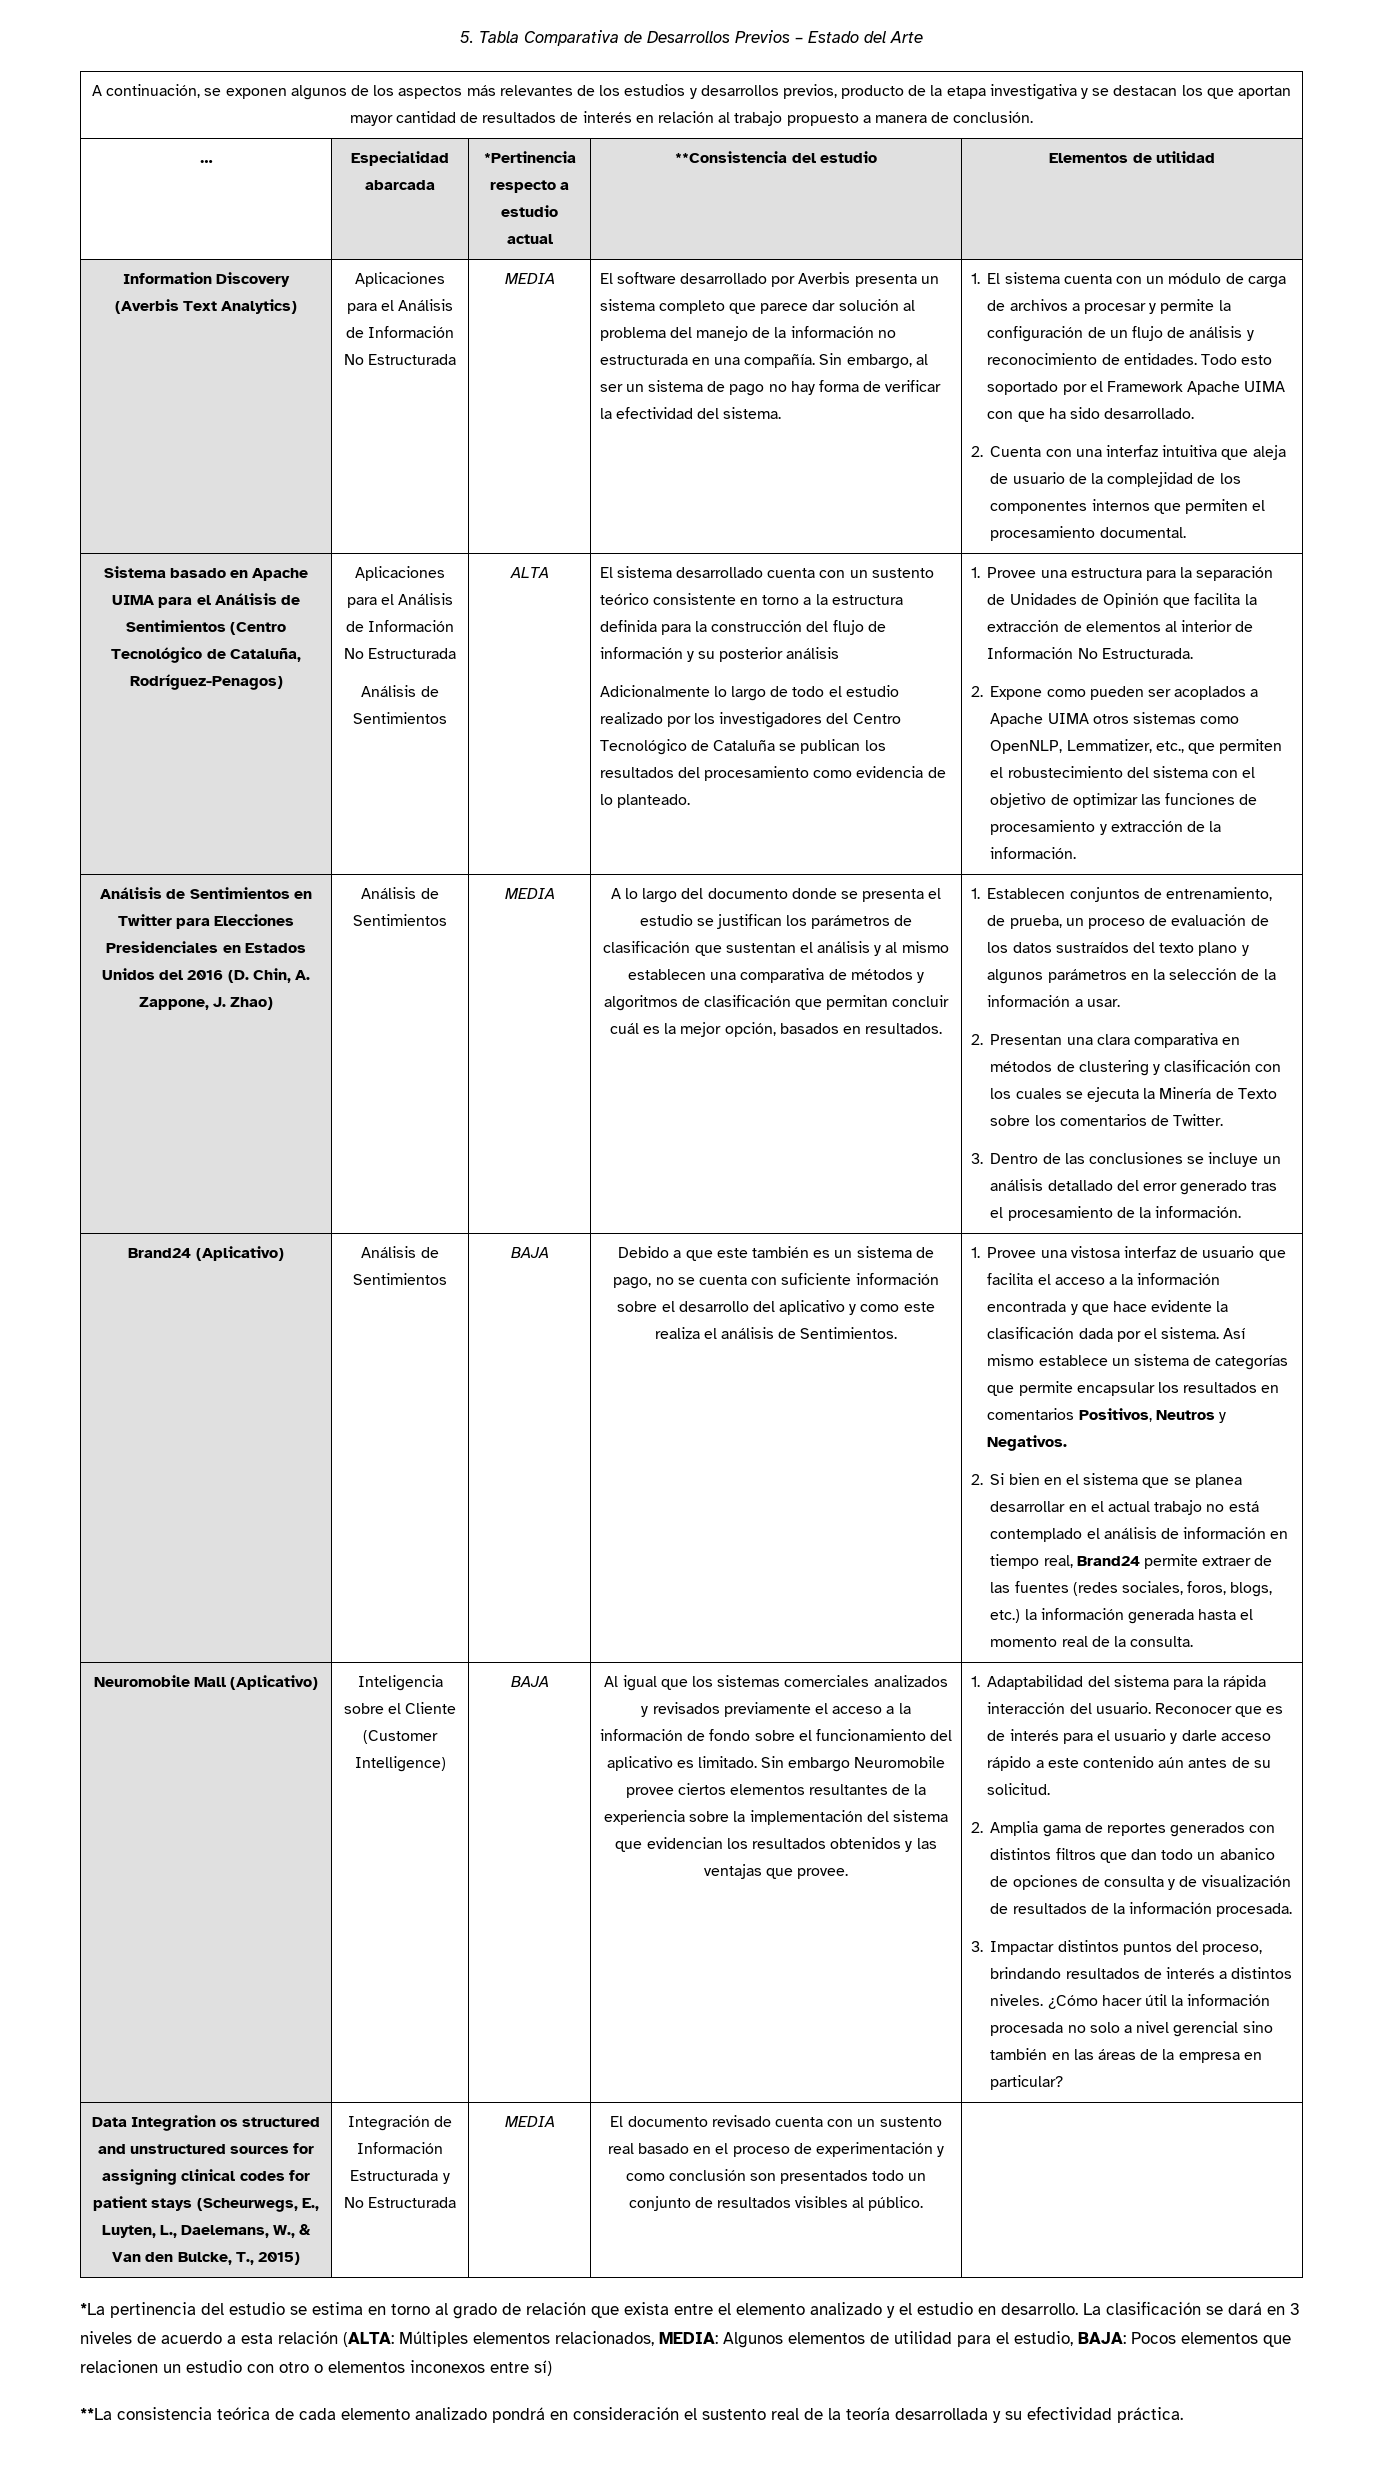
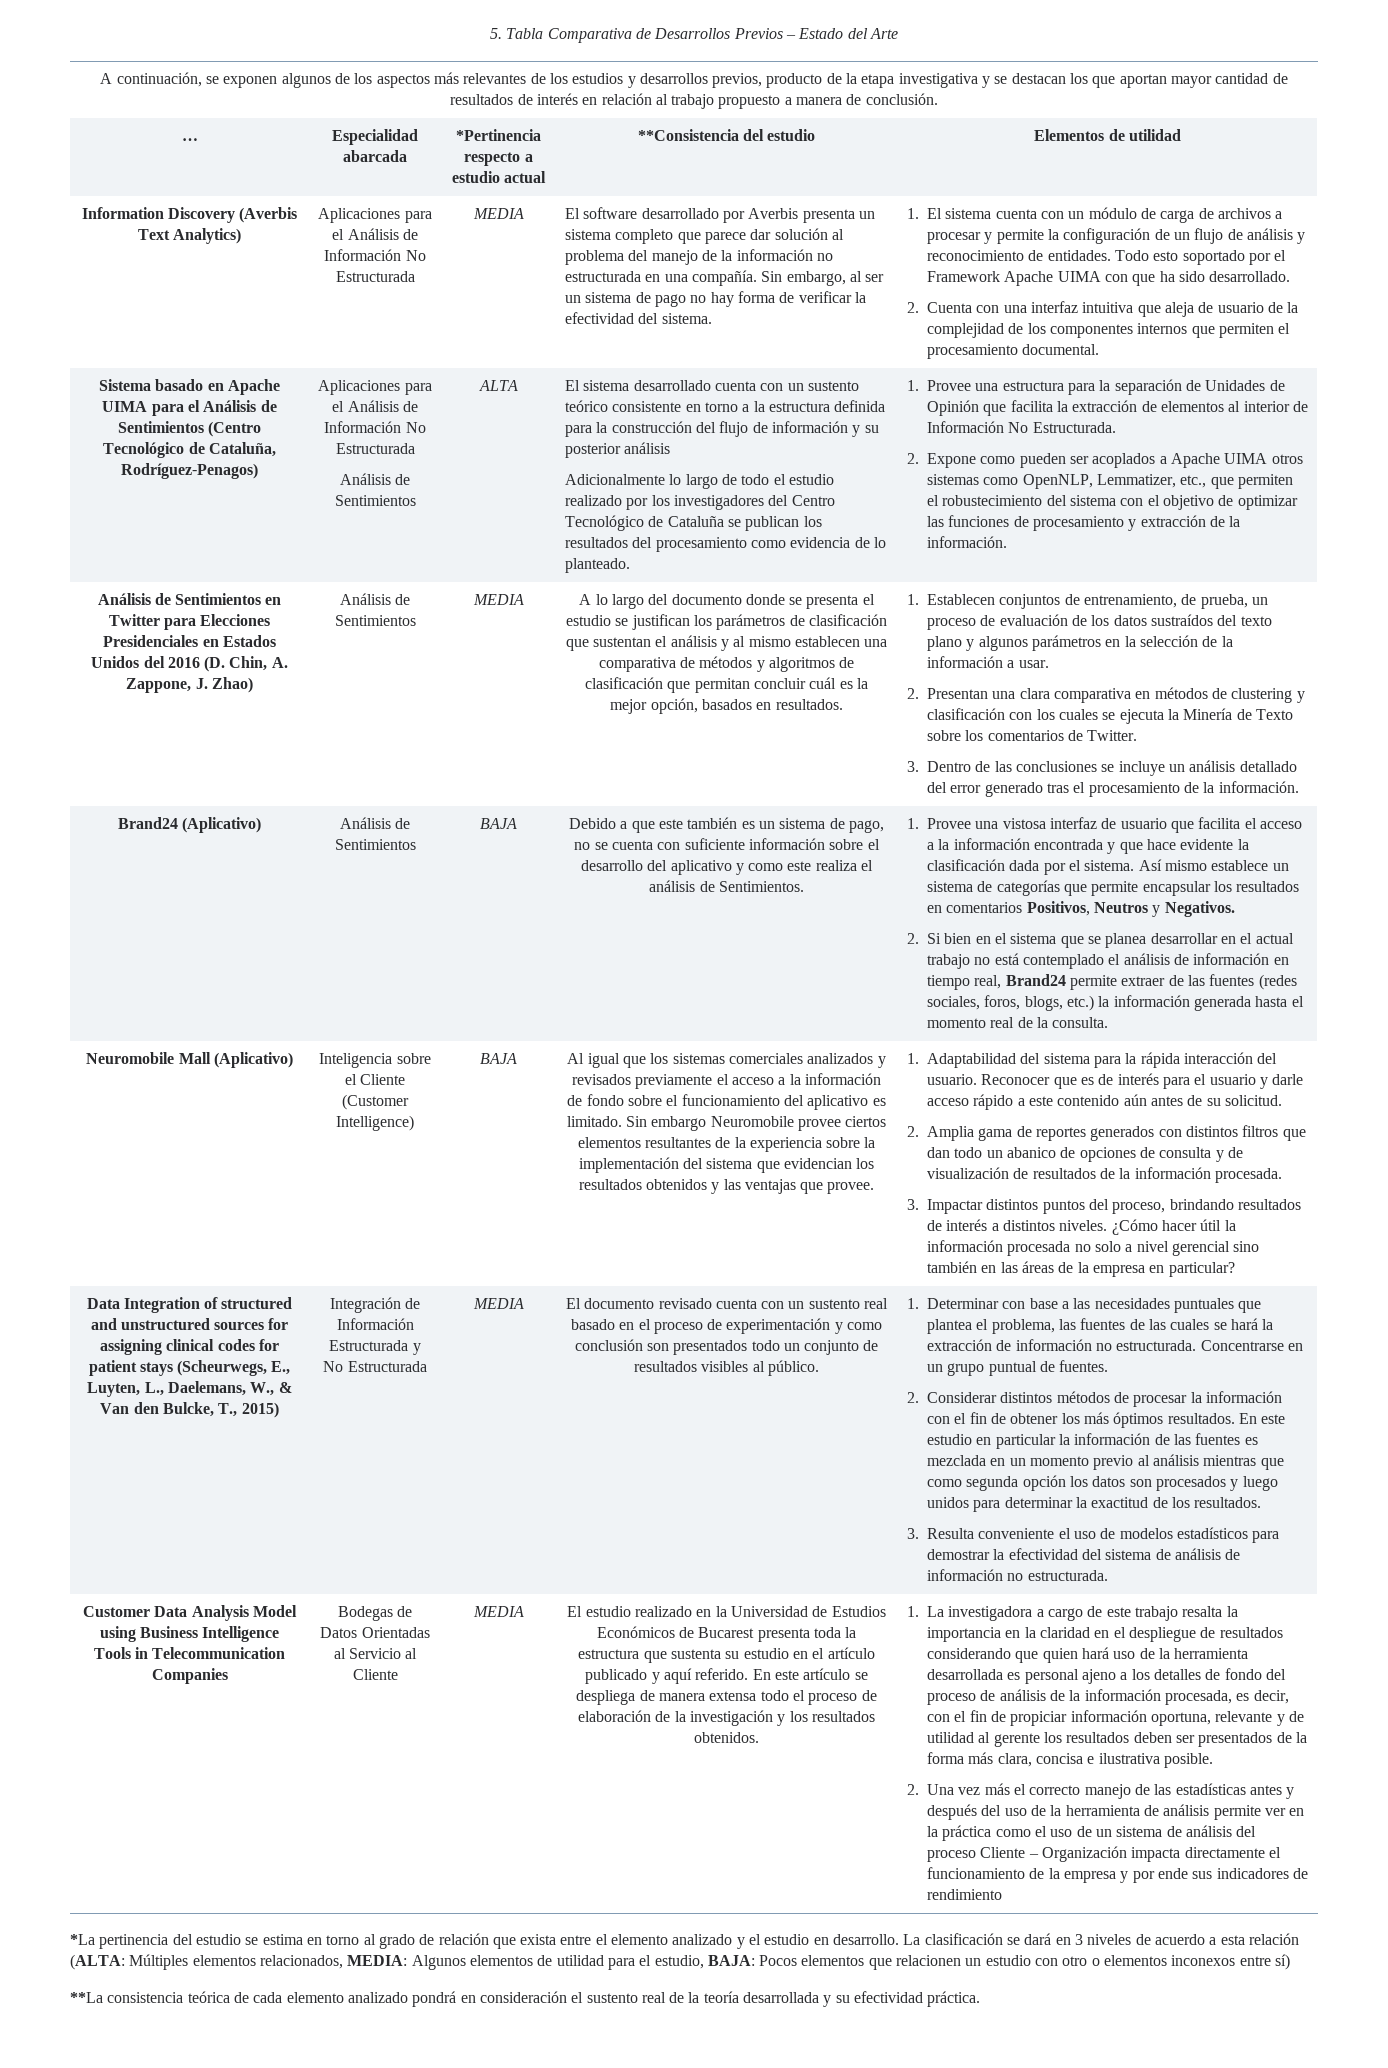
[220,2119,239,2127] os -> [204,1297,219,1309] of
(924, 2203) none -> [907,1298,1262,1313] [927,1318,1274,1334] [927,1339,1303,1351] [927,1360,1109,1376] [907,1391,1282,1407] [927,1412,1286,1428] [927,1433,1258,1449] [927,1454,1284,1470] [927,1475,1278,1491] [927,1497,1262,1512] [907,1527,1280,1543] [927,1548,1241,1560] [927,1569,1108,1581] [83,1605,297,1621] [99,1626,280,1642] [93,1647,286,1659] [151,1668,228,1684] [337,1606,413,1621] [320,1627,430,1638] [333,1648,418,1659] [352,1669,398,1680] [472,1606,524,1617] [567,1606,886,1617] [596,1626,857,1642] [578,1647,875,1663] [585,1668,868,1684] [576,1690,877,1705] [578,1710,875,1726] [694,1732,759,1743] [907,1606,1238,1621] [927,1627,1283,1642] [927,1647,1249,1663] [927,1668,1286,1684] [927,1689,1289,1705] [927,1710,1304,1726] [927,1732,1307,1747] [927,1752,1213,1768] [907,1783,1295,1799] [927,1804,1305,1820] [927,1825,1257,1841] [927,1846,1281,1862] [927,1867,1308,1883] [927,1889,1003,1900] 1. Determinar con base a las necesidades puntuales que plantea el problema, las fuentes de las cuales se hará la extracción de información no estructurada. Concentrarse en un grupo puntual de fuentes. // 2. Considerar distintos métodos de procesar la información con el fin de obtener los más óptimos resultados. En este estudio en particular la información de las fuentes es mezclada en un momento previo al análisis mientras que como segunda opción los datos son procesados y luego unidos para determinar la exactitud de los resultados. // 3. Resulta conveniente el uso de modelos estadísticos para demostrar la efectividad del sistema de análisis de información no estructurada. // Customer Data Analysis Model using Business Intelligence Tools in Telecommunication Companies | Bodegas de Datos Orientadas al Servicio al Cliente | MEDIA | El estudio realizado en la Universidad de Estudios Económicos de Bucarest presenta toda la estructura que sustenta su estudio en el artículo publicado y aquí referido. En este artículo se despliega de manera extensa todo el proceso de elaboración de la investigación y los resultados obtenidos. | 1. La investigadora a cargo de este trabajo resalta la importancia en la claridad en el despliegue de resultados considerando que quien hará uso de la herramienta desarrollada es personal ajeno a los detalles de fondo del proceso de análisis de la información procesada, es decir, con el fin de propiciar información oportuna, relevante y de utilidad al gerente los resultados deben ser presentados de la forma más clara, concisa e ilustrativa posible. // 2. Una vez más el correcto manejo de las estadísticas antes y después del uso de la herramienta de análisis permite ver en la práctica como el uso de un sistema de análisis del proceso Cliente – Organización impacta directamente el funcionamiento de la empresa y por ende sus indicadores de rendimiento

